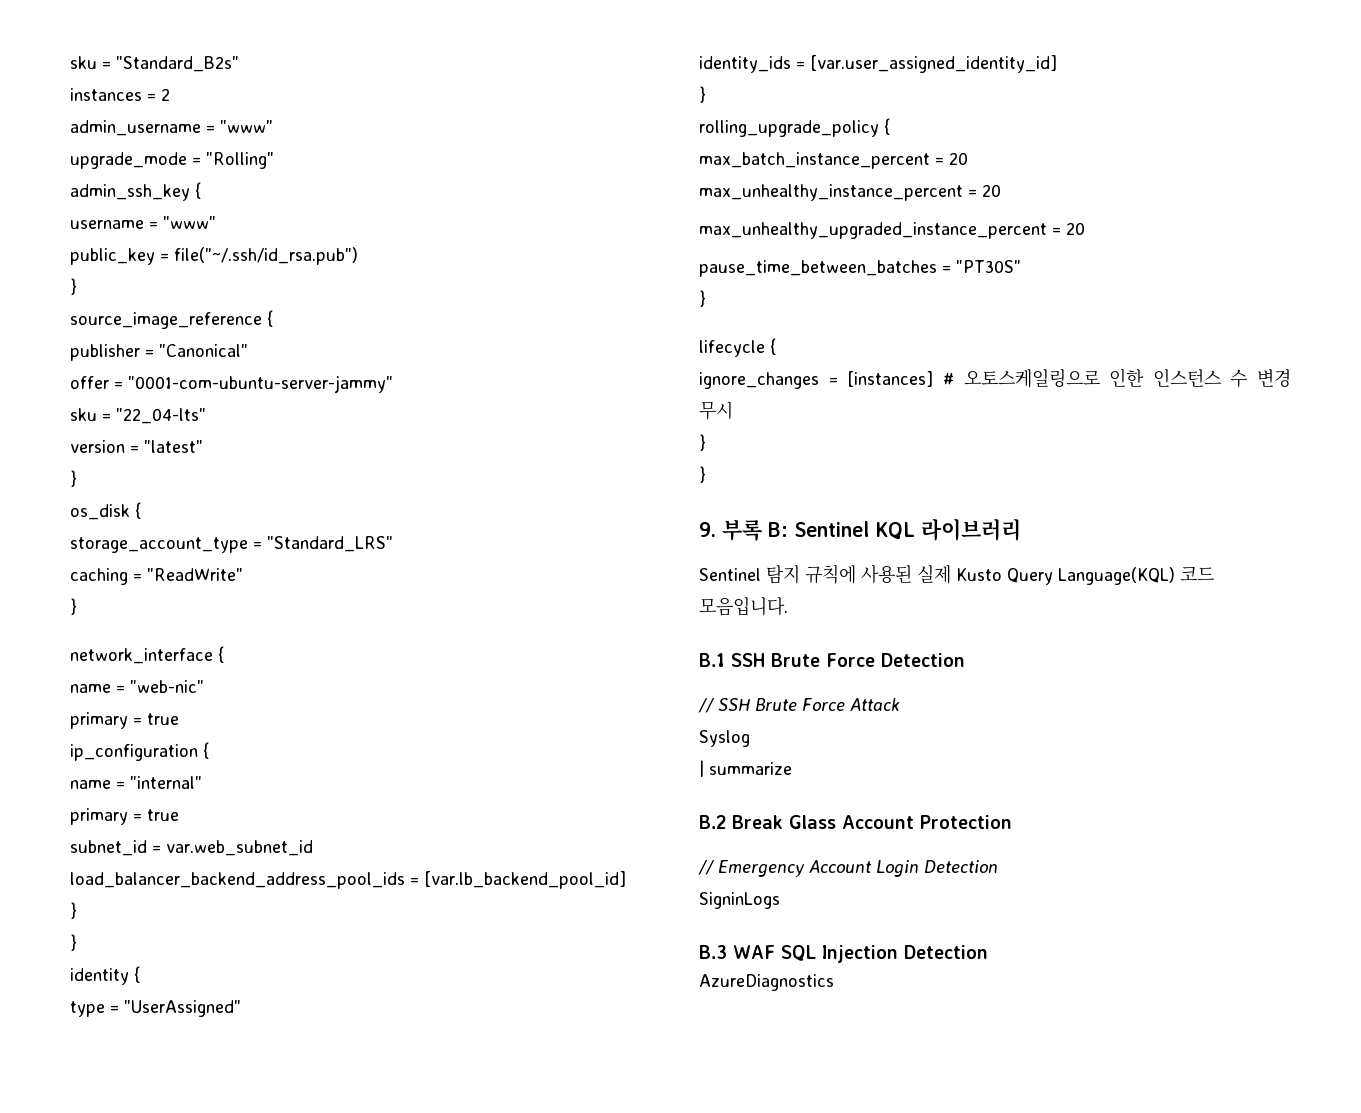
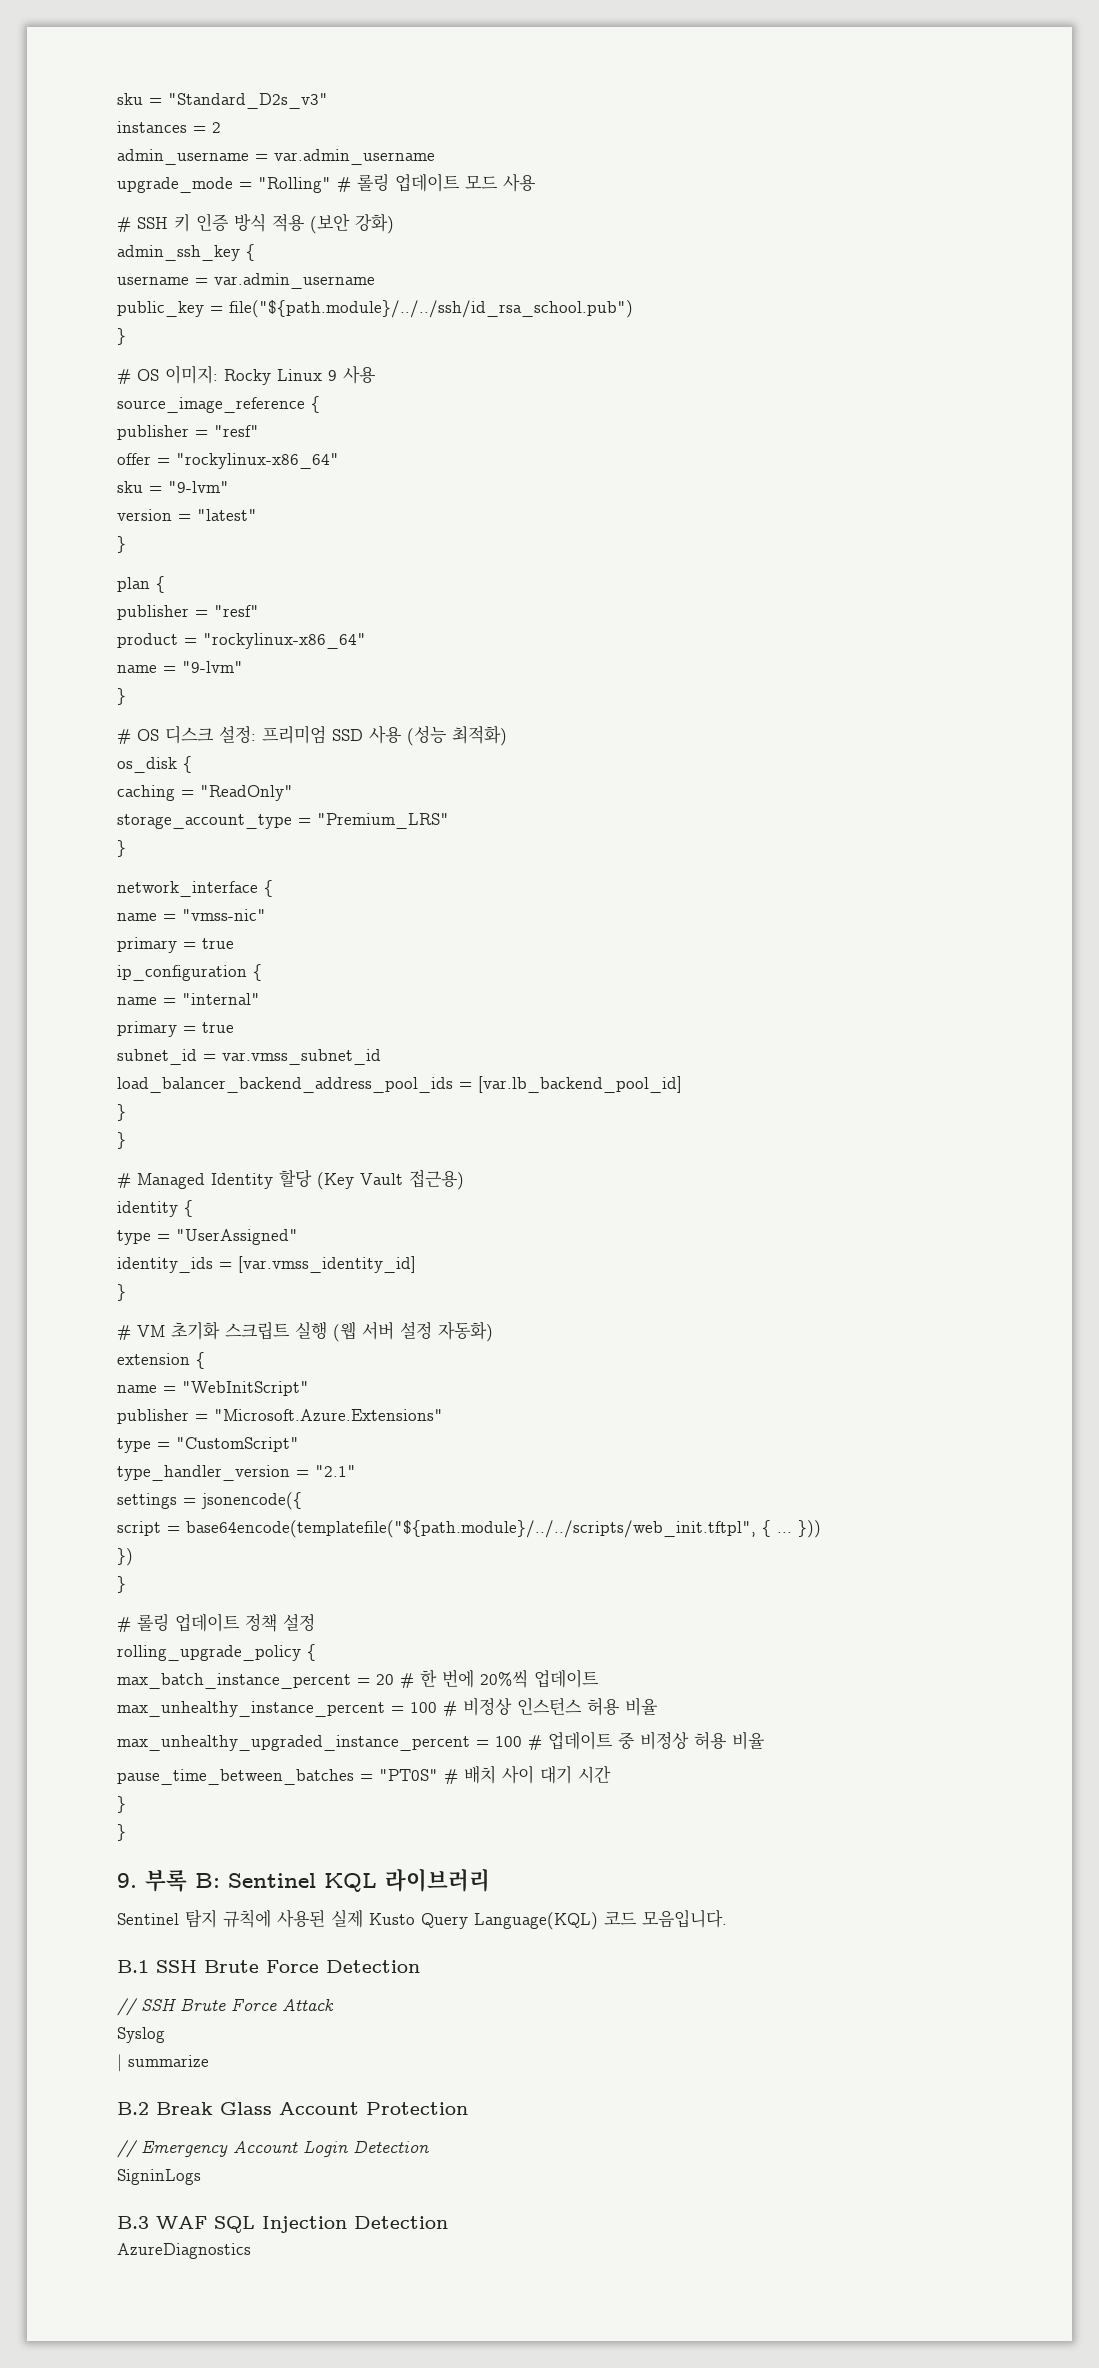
[70,56,239,72] sku = "Standard_B2s" -> [117,93,328,109] sku = "Standard_D2s_v3"
[220,120,273,133] "www" -> [274,149,435,165] var.admin_username
(274, 160) none -> [337,173,536,192] [117,213,394,234] # 롤링 업데이트 모드 사용 // # SSH 키 인증 방식 적용 (보안 강화)
[163,216,216,229] "www" -> [214,273,375,289] var.admin_username
[174,247,358,265] [70,278,77,295] file("~/.ssh/id_rsa.pub") // } -> [229,300,633,318] [117,328,126,345] [117,365,376,385] file("${path.module}/../../ssh/id_rsa_school.pub") // } // # OS 이미지: Rocky Linux 9 사용
[159,344,248,357] "Canonical" -> [214,425,259,437] "resf"
[128,375,393,393] [70,408,206,424] "0001-com-ubuntu-server-jammy" // sku = "22_04-lts" -> [176,453,339,469] [117,481,229,493] "rockylinux-x86_64" // sku = "9-lvm"
(77, 478) none -> [117,576,165,593] [117,605,259,620] [117,633,366,649] [117,661,243,673] [117,688,126,705] [117,725,507,746] // plan { // publisher = "resf" // product = "rockylinux-x86_64" // name = "9-lvm" // } // # OS 디스크 설정: 프리미엄 SSD 사용 (성능 최적화)
(141, 510) none -> [117,785,293,801] // caching = "ReadOnly"
[267,536,393,552] [70,568,243,585] "Standard_LRS" // caching = "ReadWrite" -> [317,813,449,829] "Premium_LRS"
[130,680,204,693] "web-nic" -> [182,909,266,921] "vmss-nic"
[166,840,313,856] var.web_subnet_id -> [222,1049,381,1065] var.vmss_subnet_id
(77, 942) none -> [117,1169,464,1190] // # Managed Identity 할당 (Key Vault 접근용)
[810,55,1057,73] [699,86,706,103] [var.user_assigned_identity_id] // } -> [238,1256,416,1273] [117,1284,126,1301] [117,1321,493,1342] [117,1352,205,1369] [117,1381,309,1396] [117,1409,443,1424] [117,1437,299,1453] [117,1465,356,1481] [117,1492,302,1510] [117,1520,821,1538] [117,1548,133,1566] [117,1576,126,1593] [117,1613,315,1632] [var.vmss_identity_id] // } // # VM 초기화 스크립트 실행 (웹 서버 설정 자동화) // extension { // name = "WebInitScript" // publisher = "Microsoft.Azure.Extensions" // type = "CustomScript" // type_handler_version = "2.1" // settings = jsonencode({ // script = base64encode(templatefile("${path.module}/../../scripts/web_init.tftpl", { ... })) // }) // } // # 롤링 업데이트 정책 설정
[699,184,1001,201] [699,222,1085,239] [699,260,1021,277] [699,290,706,307] [699,338,776,357] [699,368,1291,389] [699,401,733,420] // max_unhealthy_instance_percent = 20 // max_unhealthy_upgraded_instance_percent = 20 // pause_time_between_batches = "PT30S" // } // lifecycle { // ignore_changes = [instances] # 오토스케일링으로 인한 인스턴스 수 변경 무시 -> [400,1669,599,1688] [117,1697,658,1717] [117,1731,765,1751] [117,1765,611,1785] # 한 번에 20%씩 업데이트 // max_unhealthy_instance_percent = 100 # 비정상 인스턴스 허용 비율 // max_unhealthy_upgraded_instance_percent = 100 # 업데이트 중 비정상 허용 비율 // pause_time_between_batches = "PT0S" # 배치 사이 대기 시간

